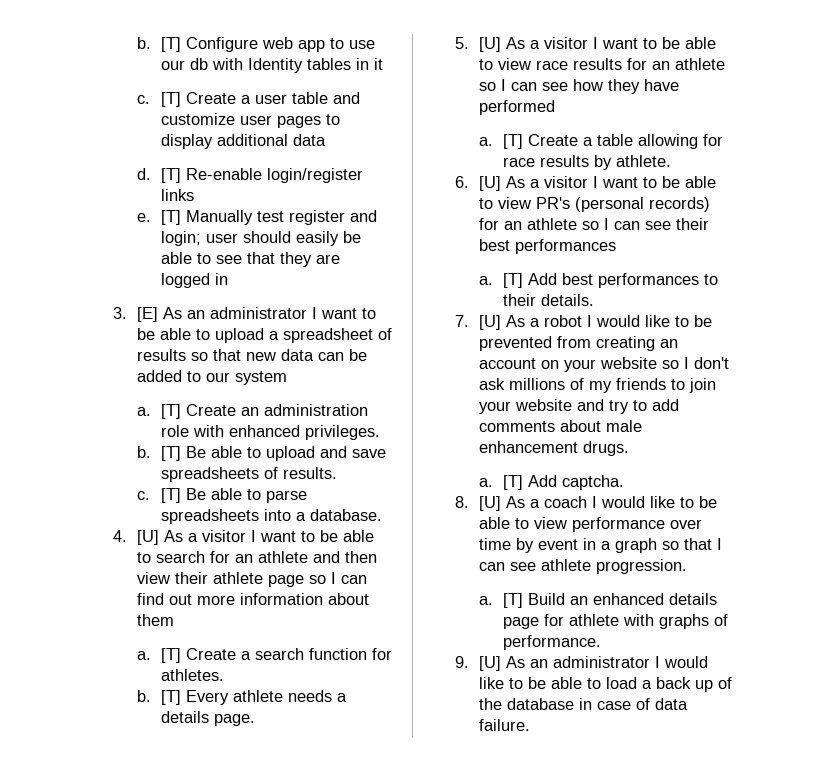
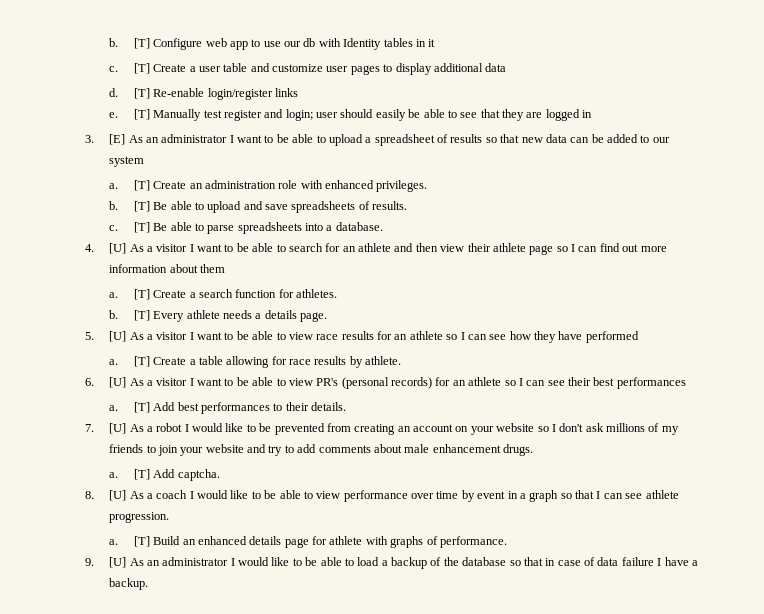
[655,677,713,692] back up -> [391,557,428,569] backup
(574, 704) none -> [509,557,543,566] so that
[478,719,530,731] failure. -> [621,557,698,566] [109,578,149,590] failure I have a backup.

